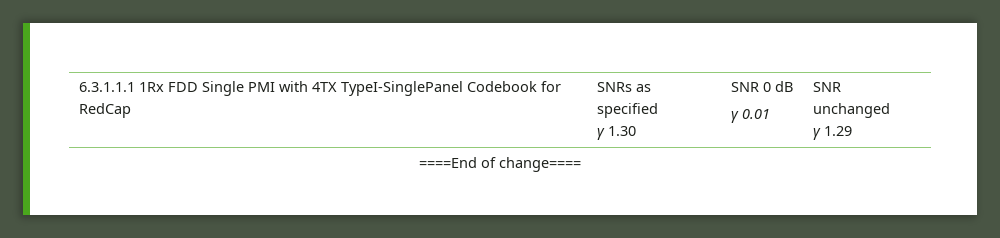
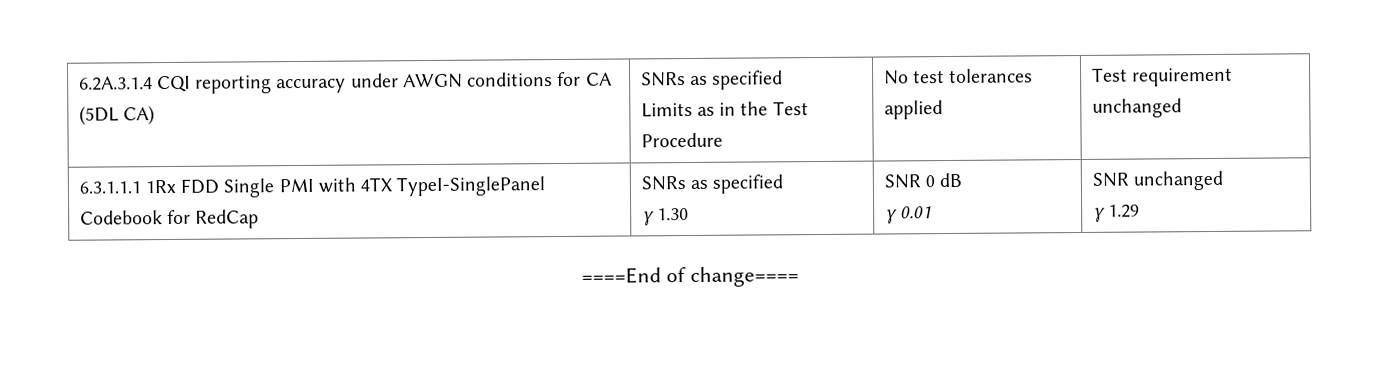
(78, 87) none -> [78,71,612,94] [78,106,155,125] [640,70,784,90] [640,101,809,118] [640,132,723,148] [883,68,1034,85] [883,100,943,120] [1091,67,1233,87] [1091,98,1182,118] 6.2A.3.1.4 CQI reporting accuracy under AWGN conditions for CA (5DL CA) | SNRs as specified // Limits as in the Test Procedure | No test tolerances applied | Test requirement unchanged //

